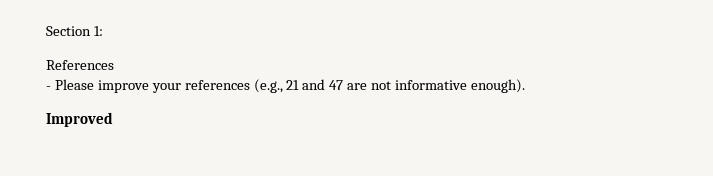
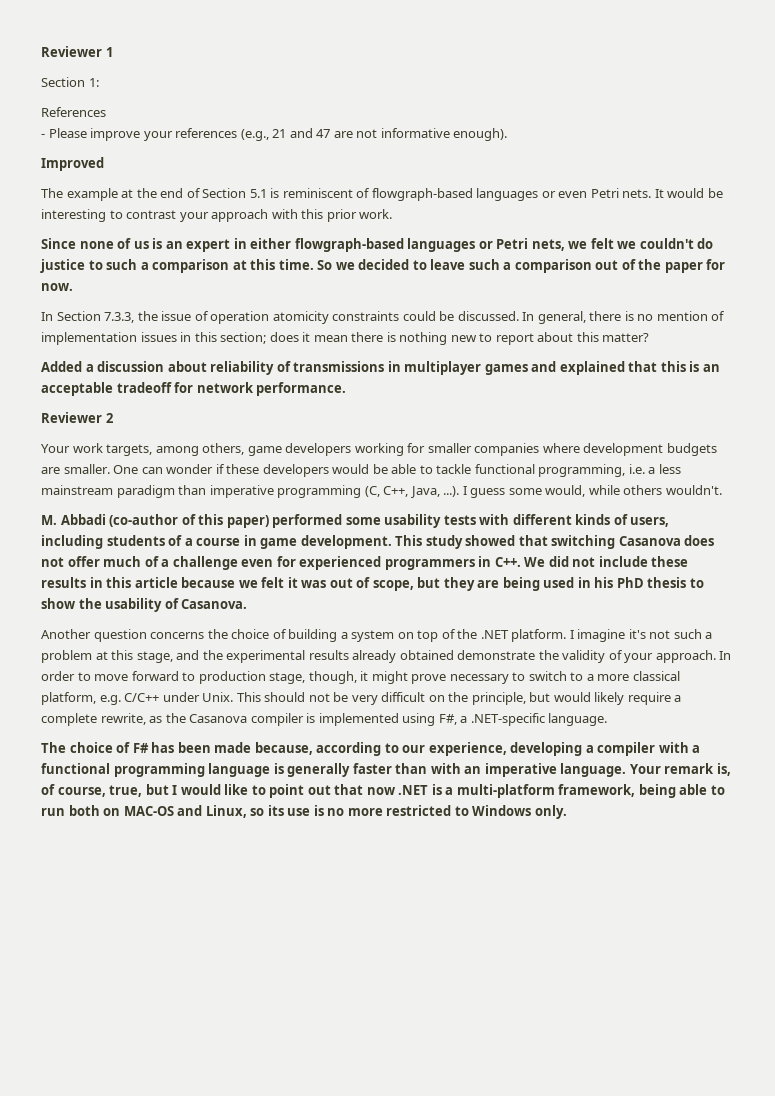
(46, 31) none -> [41,46,113,57] Reviewer 1 //
(113, 119) none -> [41,188,723,201] [41,209,393,222] [41,238,714,252] [40,259,726,273] [41,283,73,291] [41,311,726,324] [41,332,650,345] [41,361,720,375] [41,382,347,396] [41,412,113,423] [41,443,717,456] [41,464,681,477] [41,485,722,498] [41,514,670,528] [41,535,715,549] [41,556,689,570] [41,577,704,591] [41,598,248,612] [41,629,713,642] [41,650,732,663] [41,671,680,684] [41,692,682,705] [41,713,608,726] [41,742,701,756] [41,763,731,777] [41,784,725,798] [41,805,567,819] // The example at the end of Section 5.1 is reminiscent of flowgraph-based languages or even Petri nets. It would be interesting to contrast your approach with this prior work. // Since none of us is an expert in either flowgraph-based languages or Petri nets, we felt we couldn't do justice to such a comparison at this time. So we decided to leave such a comparison out of the paper for now. // In Section 7.3.3, the issue of operation atomicity constraints could be discussed. In general, there is no mention of implementation issues in this section; does it mean there is nothing new to report about this matter? // Added a discussion about reliability of transmissions in multiplayer games and explained that this is an acceptable tradeoff for network performance. // Reviewer 2 // Your work targets, among others, game developers working for smaller companies where development budgets are smaller. One can wonder if these developers would be able to tackle functional programming, i.e. a less mainstream paradigm than imperative programming (C, C++, Java, ...). I guess some would, while others wouldn't. // M. Abbadi (co-author of this paper) performed some usability tests with different kinds of users, including students of a course in game development. This study showed that switching Casanova does not offer much of a challenge even for experienced programmers in C++. We did not include these results in this article because we felt it was out of scope, but they are being used in his PhD thesis to show the usability of Casanova. // Another question concerns the choice of building a system on top of the .NET platform. I imagine it's not such a problem at this stage, and the experimental results already obtained demonstrate the validity of your approach. In order to move forward to production stage, though, it might prove necessary to switch to a more classical platform, e.g. C/C++ under Unix. This should not be very difficult on the principle, but would likely require a complete rewrite, as the Casanova compiler is implemented using F#, a .NET-specific language. // The choice of F# has been made because, according to our experience, developing a compiler with a functional programming language is generally faster than with an imperative language. Your remark is, of course, true, but I would like to point out that now .NET is a multi-platform framework, being able to run both on MAC-OS and Linux, so its use is no more restricted to Windows only.

